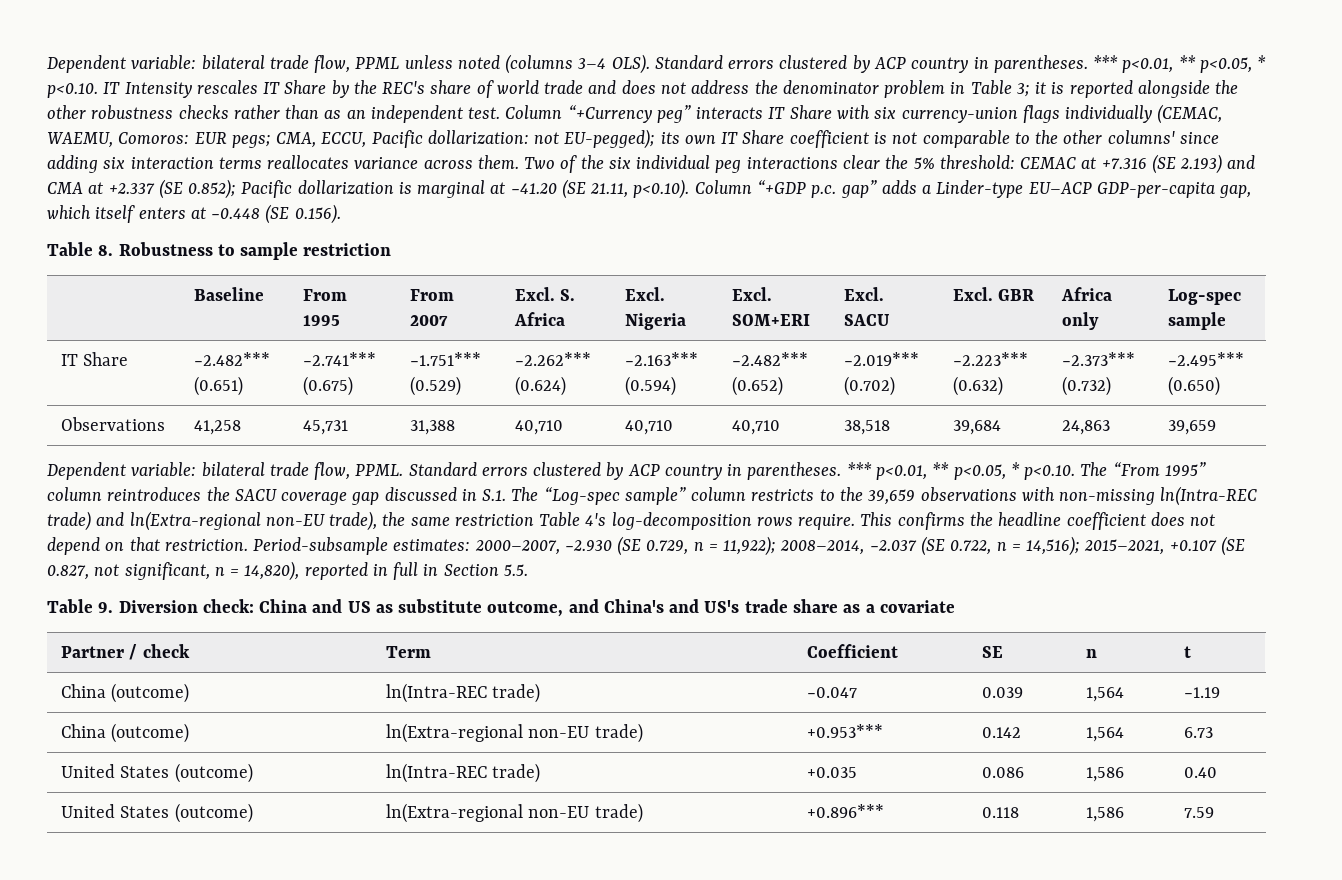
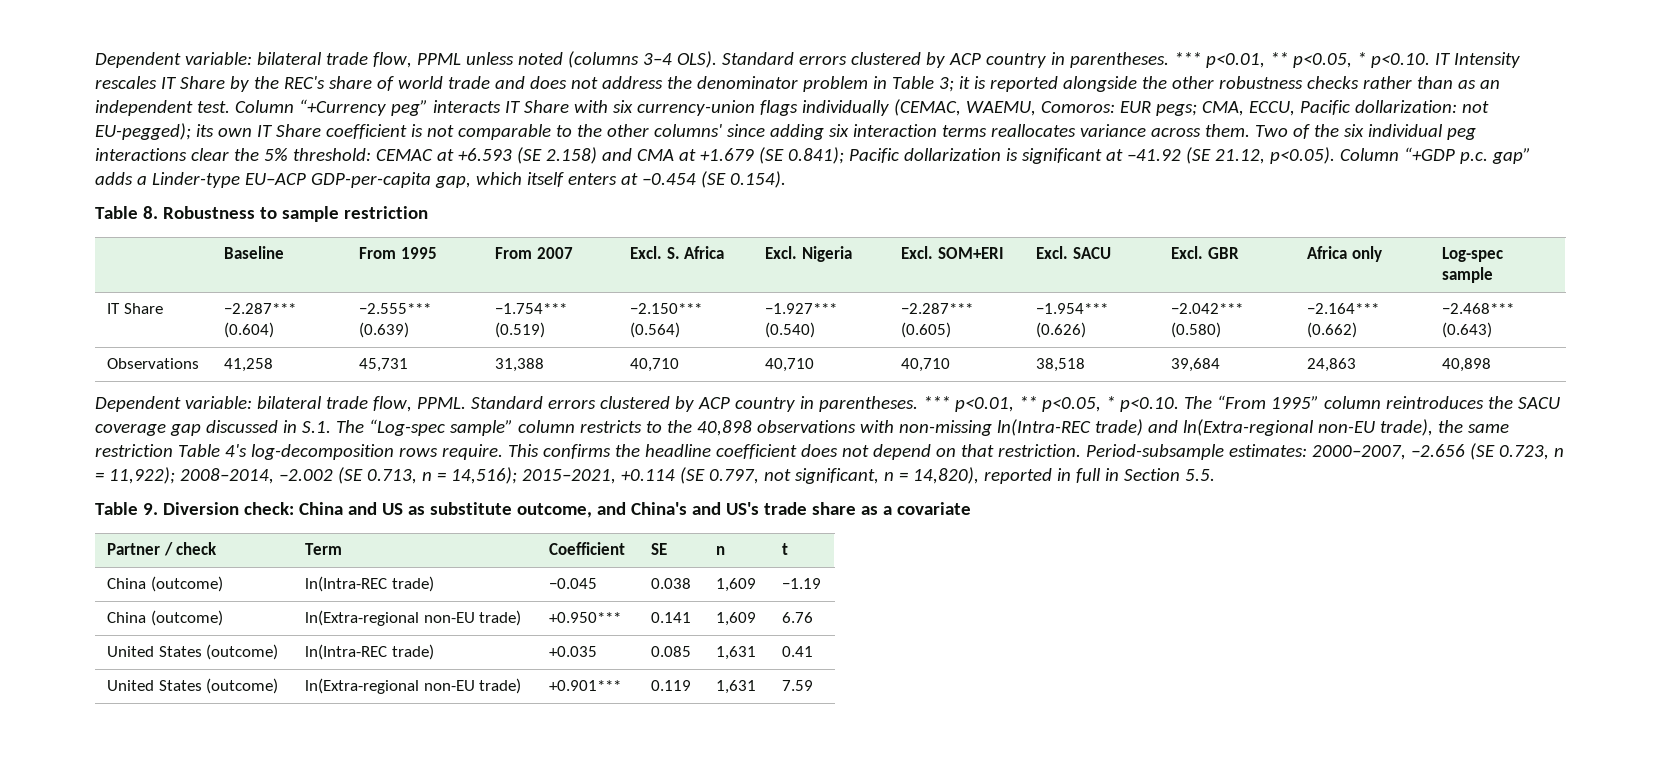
[1101,154,1256,174] [47,179,690,199] +7.316 (SE 2.193) and CMA at +2.337 (SE 0.852); Pacific dollarization is marginal at −41.20 (SE 21.11, p<0.10). -> [457,147,1335,164] +6.593 (SE 2.158) and CMA at +1.679 (SE 0.841); Pacific dollarization is significant at −41.92 (SE 21.12, p<0.05).
[211,204,341,224] −0.448 (SE 0.156). -> [641,171,786,188] −0.454 (SE 0.154).
[194,352,271,366] [194,376,244,396] [303,352,377,366] [303,376,354,396] [410,352,482,366] [410,376,462,396] [515,352,592,366] [515,376,567,396] [625,352,699,366] [625,376,677,396] [732,352,809,366] [732,376,784,396] [844,352,920,366] [844,376,896,396] [953,352,1029,366] [953,376,1004,396] [1062,352,1136,366] [1062,376,1112,396] [1168,352,1245,366] [1168,376,1221,396] −2.482*** (0.651) | −2.741*** (0.675) | −1.751*** (0.529) | −2.262*** (0.624) | −2.163*** (0.594) | −2.482*** (0.652) | −2.019*** (0.702) | −2.223*** (0.632) | −2.373*** (0.732) | −2.495*** (0.650) -> [224,303,297,314] [224,322,275,338] [359,303,432,314] [359,322,410,338] [495,303,568,314] [495,322,546,338] [630,303,703,314] [630,322,681,338] [765,303,838,314] [765,322,816,338] [901,303,974,314] [901,322,952,338] [1036,303,1109,314] [1036,322,1087,338] [1171,303,1244,314] [1171,322,1222,338] [1307,303,1380,314] [1307,322,1358,338] [1442,303,1515,314] [1442,322,1493,338] −2.287*** (0.604) | −2.555*** (0.639) | −1.754*** (0.519) | −2.150*** (0.564) | −1.927*** (0.540) | −2.287*** (0.605) | −1.954*** (0.626) | −2.042*** (0.580) | −2.164*** (0.662) | −2.468*** (0.643)
[1168,420,1217,435] 39,659 -> [1442,358,1492,372] 40,898
[868,489,916,505] 39,659 -> [696,420,752,436] 40,898
[564,536,689,556] −2.930 (SE 0.729, -> [1410,443,1549,460] −2.656 (SE 0.723,
[869,536,992,556] −2.037 (SE 0.722, -> [278,467,417,484] −2.002 (SE 0.713,
[1169,536,1245,556] [47,565,89,580] +0.107 (SE 0.827, -> [620,467,759,484] +0.114 (SE 0.797,
[807,687,858,698] [982,687,1024,698] [1086,687,1125,702] −0.047 | 0.039 | 1,564 -> [549,578,598,589] [651,578,692,589] [716,578,757,592] −0.045 | 0.038 | 1,609
[807,724,884,738] [982,727,1022,738] [1086,727,1125,742] [1184,727,1214,738] +0.953*** | 0.142 | 1,564 | 6.73 -> [549,612,622,623] [651,612,692,623] [716,612,757,626] [782,612,814,623] +0.950*** | 0.141 | 1,609 | 6.76
[982,767,1025,778] [1086,767,1125,782] [1184,767,1218,778] 0.086 | 1,586 | 0.40 -> [651,646,692,657] [716,646,757,660] [782,646,814,657] 0.085 | 1,631 | 0.41
[807,804,885,818] [982,807,1020,818] [1086,807,1125,822] +0.896*** | 0.118 | 1,586 -> [549,680,622,691] [651,680,692,691] [716,680,757,694] +0.901*** | 0.119 | 1,631

